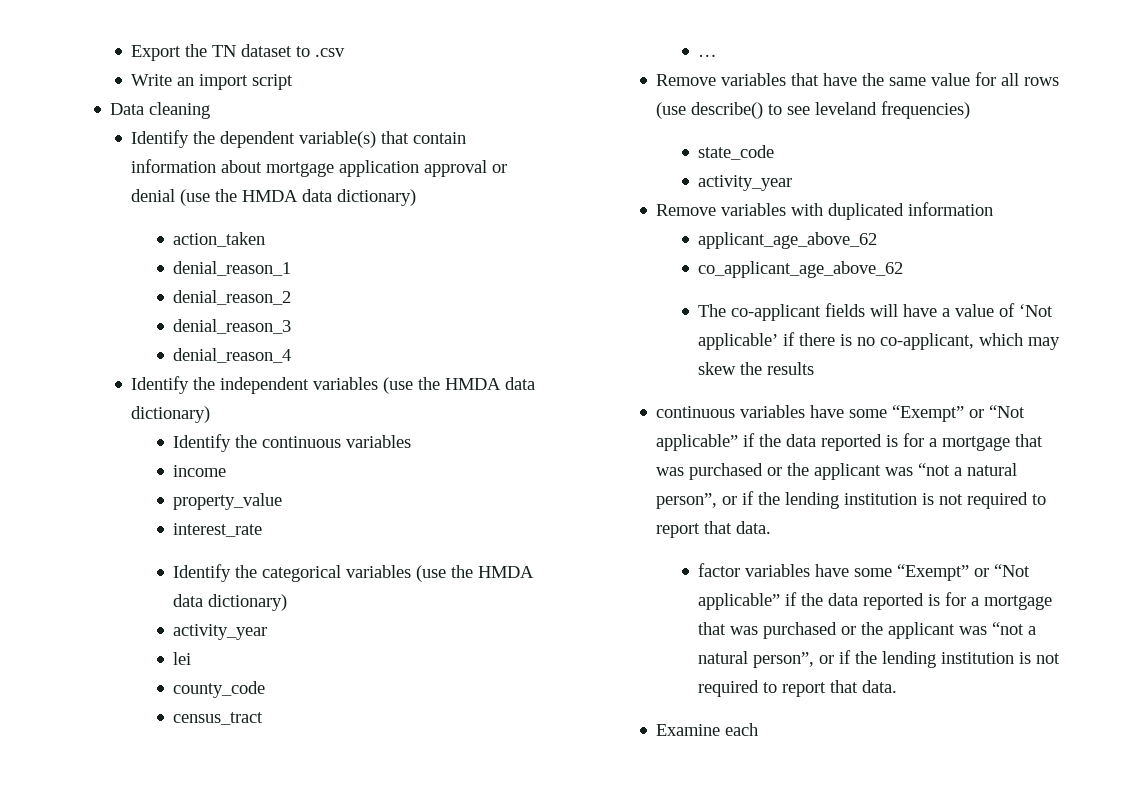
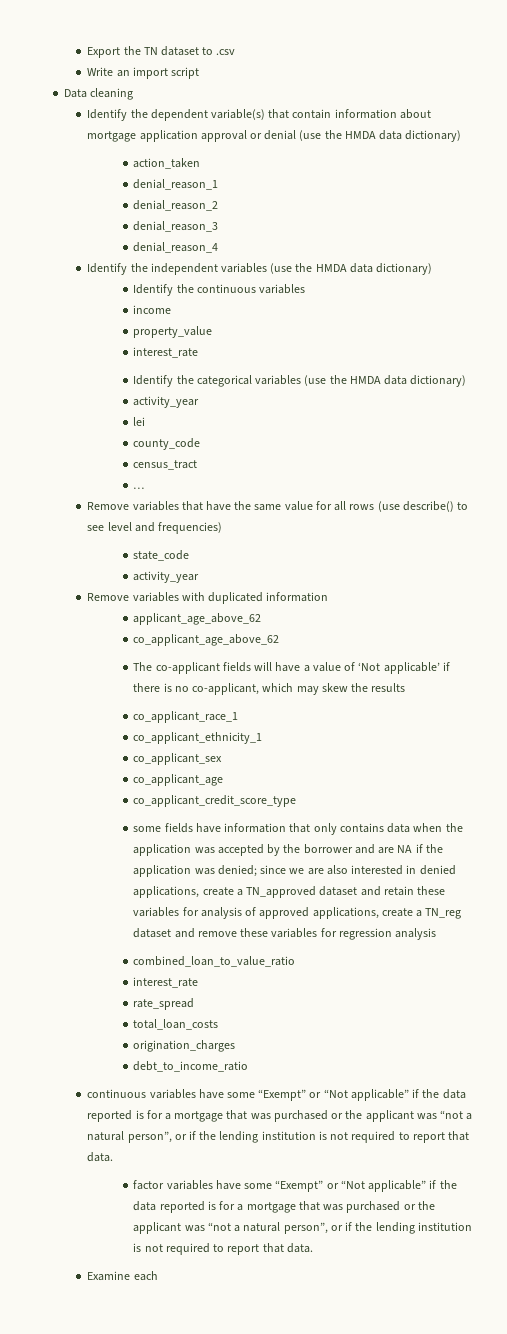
[815,102,878,115] leveland -> [107,522,155,532] level and
(815, 368) none -> [133,711,239,723] [133,732,263,744] [133,753,223,765] [133,774,224,786] [133,795,297,807] [133,823,463,835] [133,844,443,856] [133,865,456,877] [133,886,446,898] [133,907,462,919] [133,928,437,940] [133,956,296,967] [133,977,199,988] [133,998,195,1010] [133,1019,219,1030] [133,1040,236,1052] [133,1061,249,1072] // co_applicant_race_1 // co_applicant_ethnicity_1 // co_applicant_sex // co_applicant_age // co_applicant_credit_score_type // some fields have information that only contains data when the application was accepted by the borrower and are NA if the application was denied; since we are also interested in denied applications, create a TN_approved dataset and retain these variables for analysis of approved applications, create a TN_reg dataset and remove these variables for regression analysis // combined_loan_to_value_ratio // interest_rate // rate_spread // total_loan_costs // origination_charges // debt_to_income_ratio

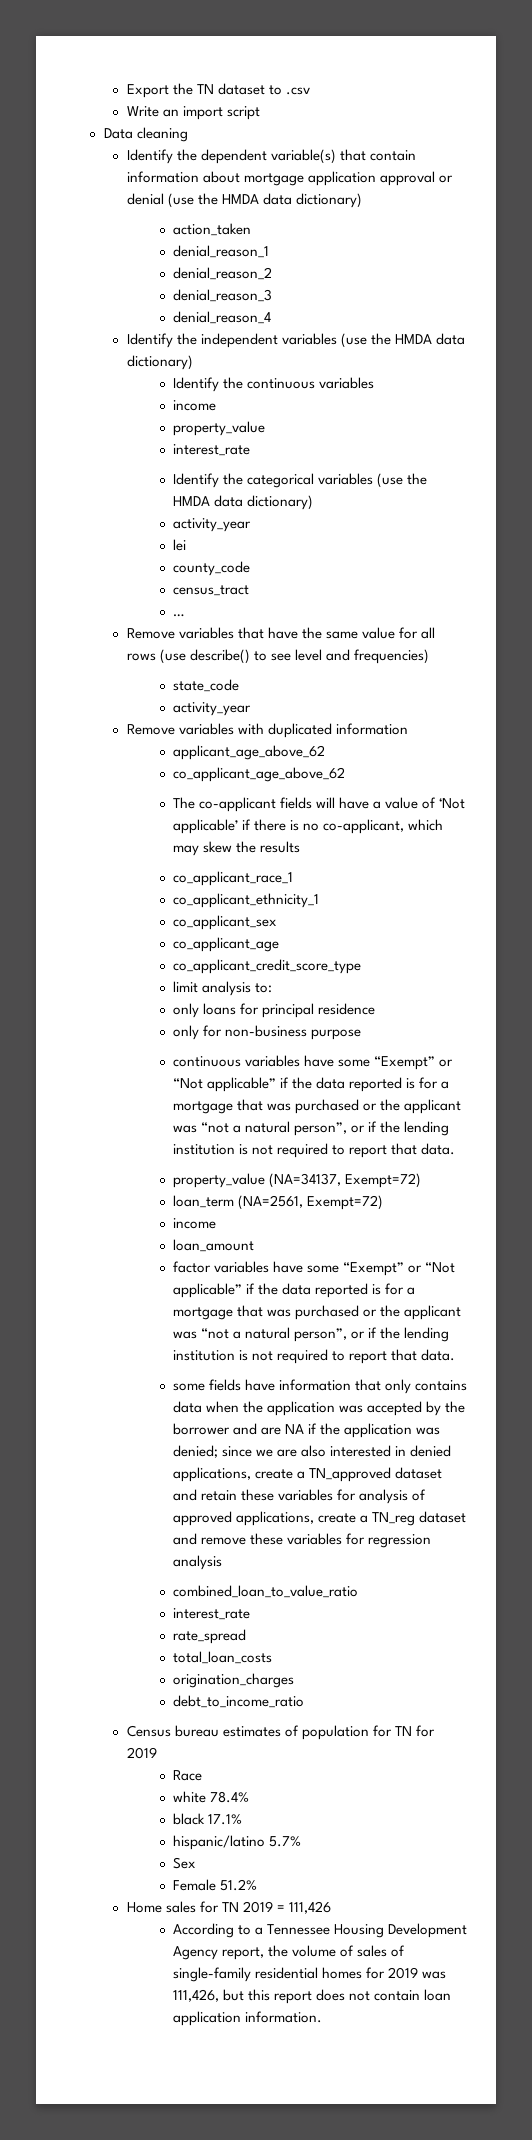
(297, 801) none -> [173,981,273,996] [173,1003,376,1018] [173,1025,362,1040] [173,1055,454,1070] [173,1077,450,1092] [173,1099,462,1114] [173,1121,450,1136] [173,1143,456,1158] [173,1173,422,1188] [173,1195,384,1210] [173,1218,217,1229] [173,1239,255,1252] [173,1261,456,1276] [173,1283,416,1298] [173,1305,462,1320] [173,1327,450,1342] [173,1349,456,1364] // limit analysis to: // only loans for principal residence // only for non-business purpose // continuous variables have some “Exempt” or “Not applicable” if the data reported is for a mortgage that was purchased or the applicant was “not a natural person”, or if the lending institution is not required to report that data. // property_value (NA=34137, Exempt=72) // loan_term (NA=2561, Exempt=72) // income // loan_amount // factor variables have some “Exempt” or “Not applicable” if the data reported is for a mortgage that was purchased or the applicant was “not a natural person”, or if the lending institution is not required to report that data.
[87,1089,466,1101] [87,1110,473,1122] [87,1131,470,1143] [87,1152,114,1162] [133,1180,457,1192] [133,1201,435,1213] [133,1222,472,1234] [133,1243,313,1255] [87,1271,158,1281] continuous variables have some “Exempt” or “Not applicable” if the data reported is for a mortgage that was purchased or the applicant was “not a natural person”, or if the lending institution is not required to report that data. // factor variables have some “Exempt” or “Not applicable” if the data reported is for a mortgage that was purchased or the applicant was “not a natural person”, or if the lending institution is not required to report that data. // Examine each -> [126,1725,436,1740] [126,1747,157,1759] [173,1770,203,1781] [173,1791,250,1803] [173,1813,243,1825] [173,1835,302,1850] [173,1857,197,1869] [173,1879,258,1891] [126,1901,332,1914] [173,1923,468,1938] [173,1945,406,1960] [173,1967,447,1982] [173,1989,452,2004] [173,2011,323,2026] Census bureau estimates of population for TN for 2019 // Race // white 78.4% // black 17.1% // hispanic/latino 5.7% // Sex // Female 51.2% // Home sales for TN 2019 = 111,426 // According to a Tennessee Housing Development Agency report, the volume of sales of single-family residential homes for 2019 was 111,426, but this report does not contain loan application information.

